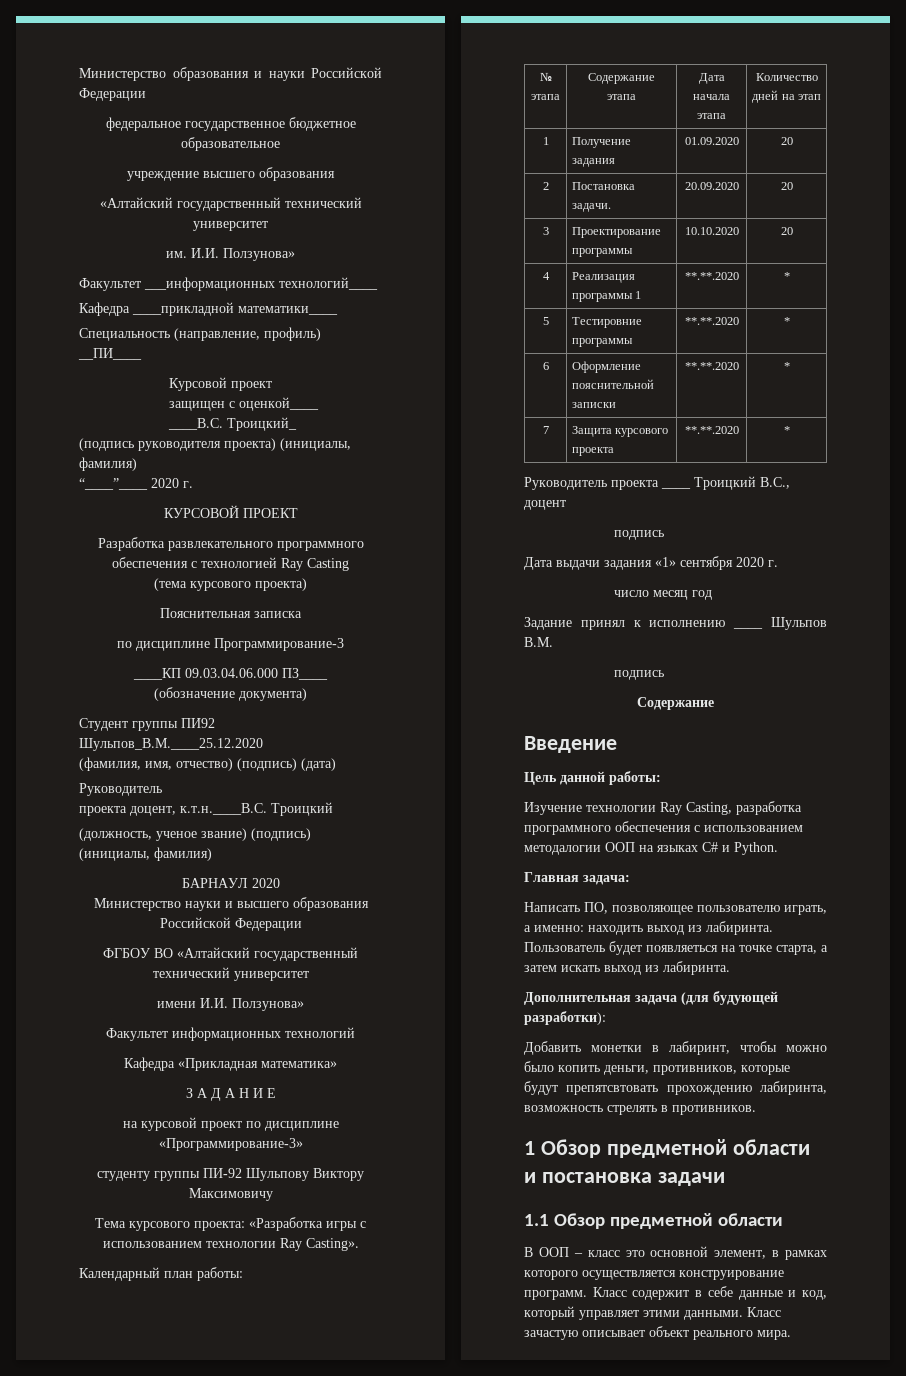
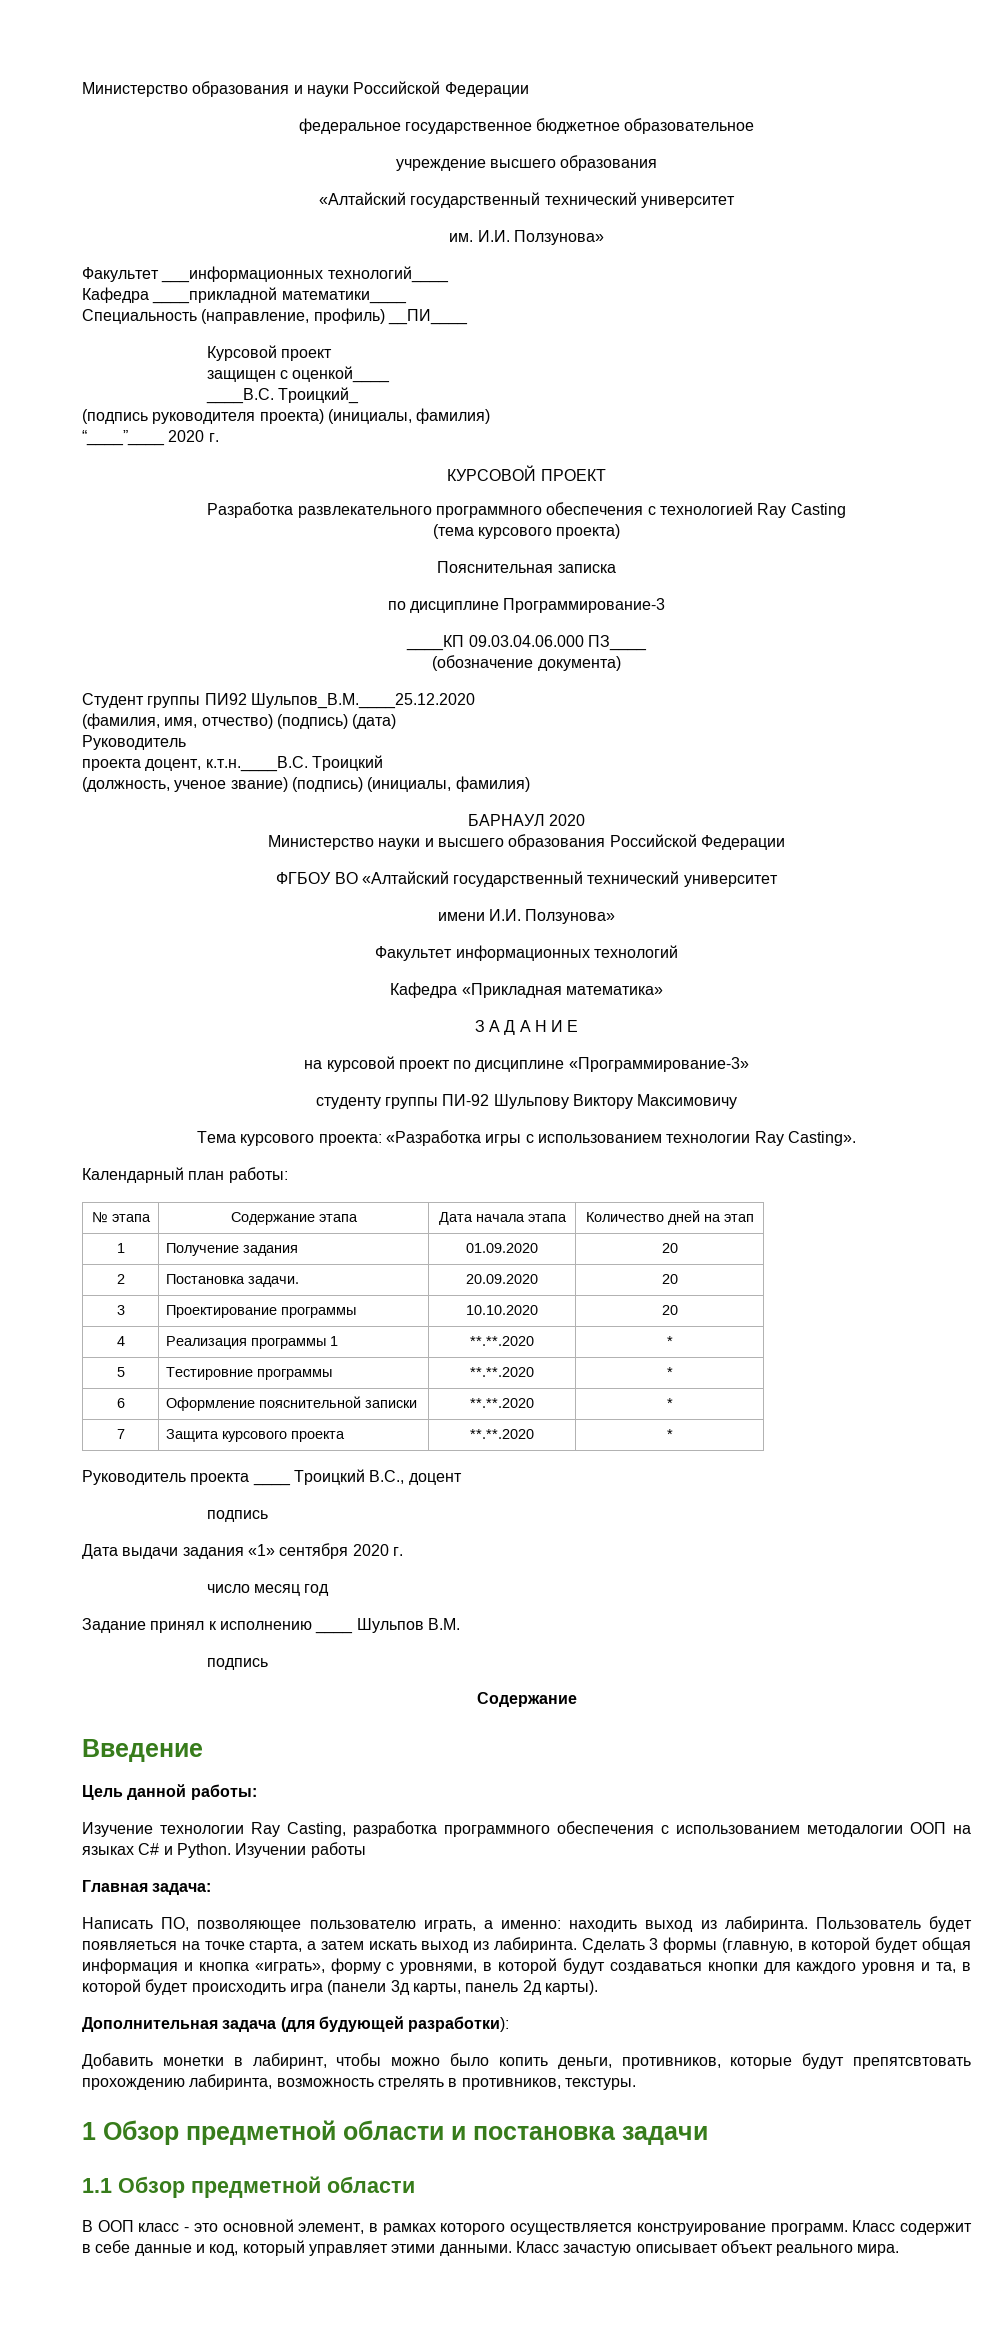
(778, 848) none -> [235,1842,366,1858] Изучении работы
(730, 968) none -> [581,1937,971,1953] [82,1958,971,1974] [82,1979,598,1995] Сделать 3 формы (главную, в которой будет общая информация и кнопка «играть», форму с уровнями, в которой будут создаваться кнопки для каждого уровня и та, в которой будет происходить игра (панели 3д карты, панель 2д карты).
[672,1105,756,1115] противников. -> [461,2078,636,2090] противников, текстуры.
[573,1250,620,1257] – класс -> [138,2223,190,2232] класс -

